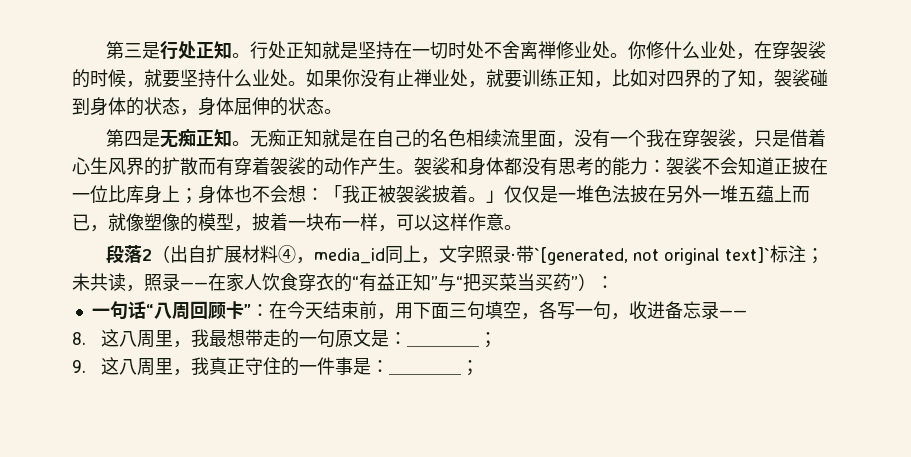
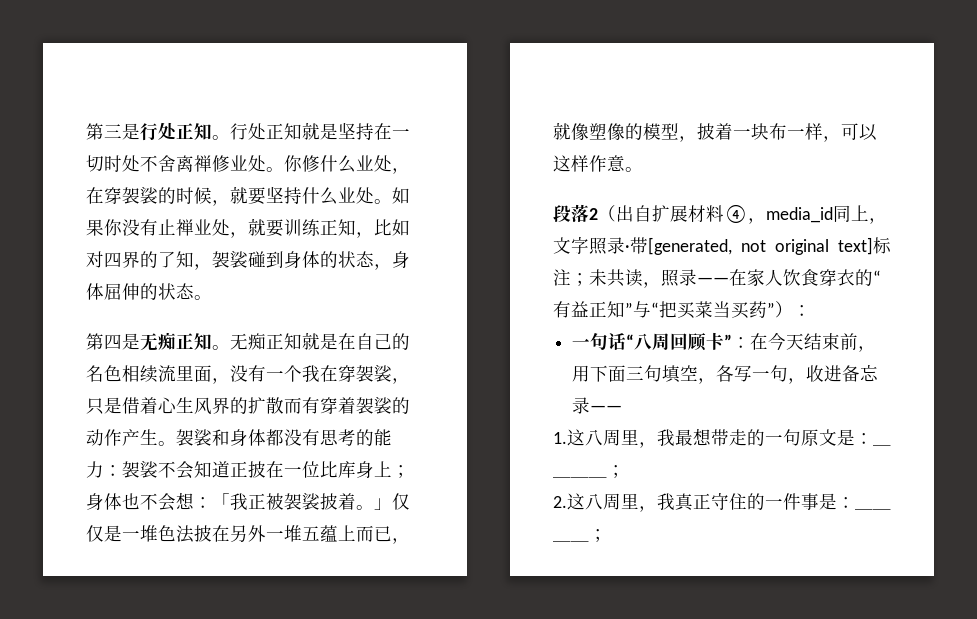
[534,247,629,265] `[generated, -> [648,237,732,255] [generated,
[725,247,771,263] text]` -> [838,237,873,255] text]
[72,332,86,345] 8. -> [553,432,567,444] 1.
[72,360,86,373] 9. -> [553,496,567,508] 2.

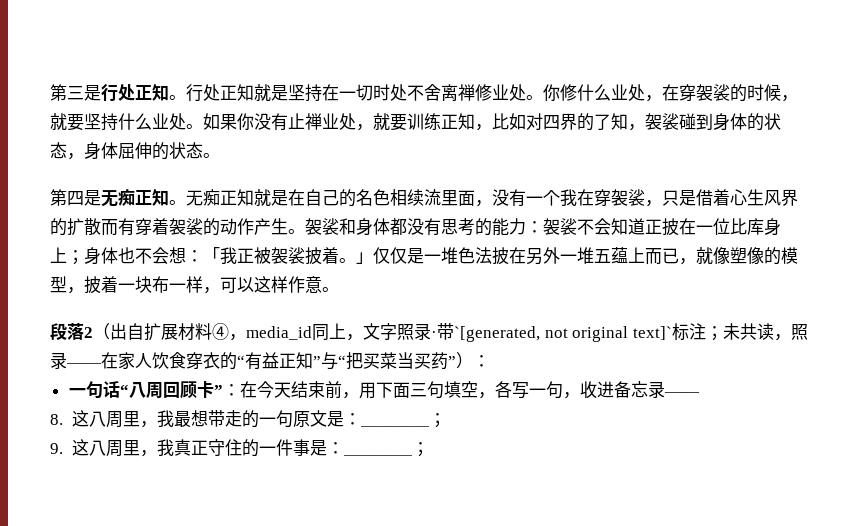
[648,237,732,255] [generated, -> [454,326,540,342] `[generated,
[838,237,873,255] text] -> [632,326,672,340] text]`
[553,432,567,444] 1. -> [50,414,63,425] 8.
[553,496,567,508] 2. -> [50,443,63,454] 9.

